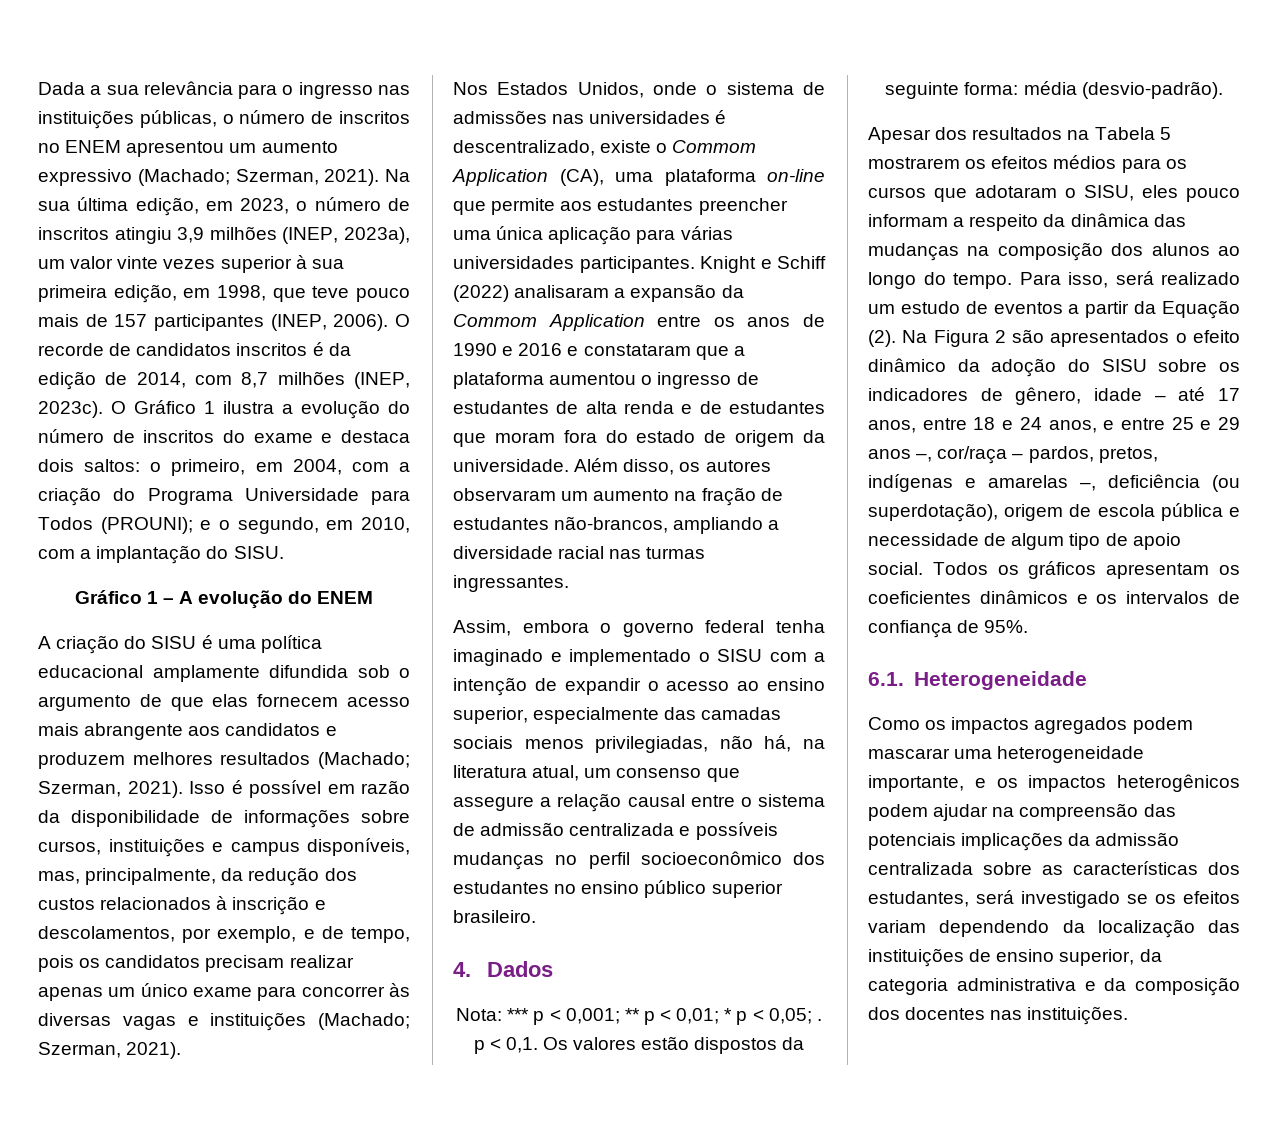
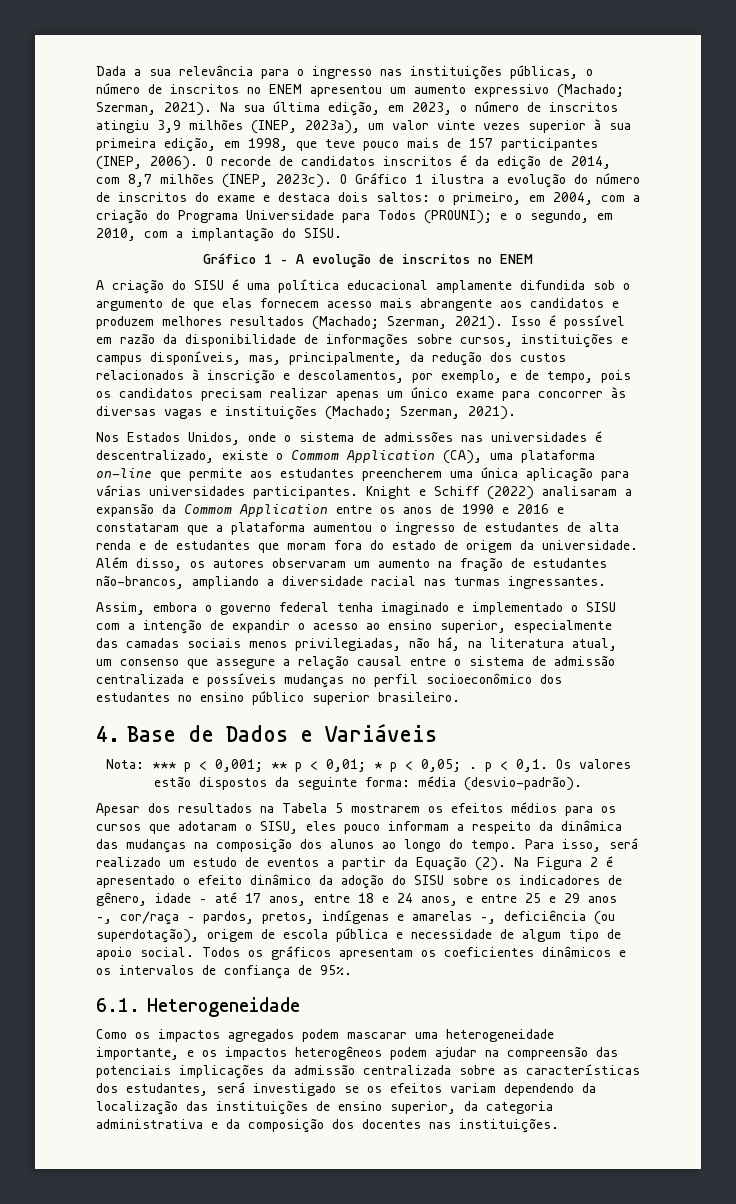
[288,591,313,604] do -> [379,254,492,264] de inscritos no
[698,198,788,215] preencher -> [362,468,442,481] preencherem
(471, 969) none -> [127,725,214,742] Base de
(554, 969) none -> [300,723,437,742] e Variáveis
[1012,329,1170,347] são apresentados -> [606,856,613,867] [96,875,175,888] é apresentado
[1117,774,1240,792] heterogênicos -> [295,1046,382,1060] heterogêneos

